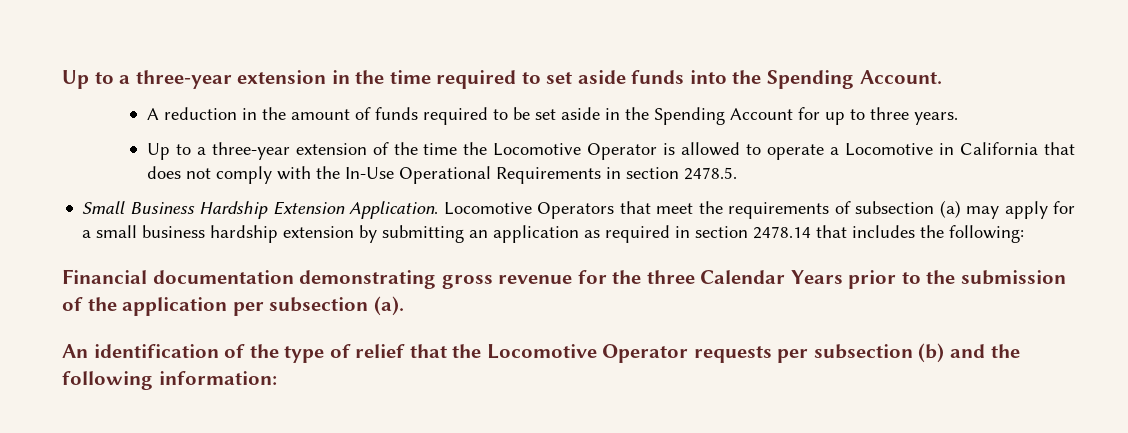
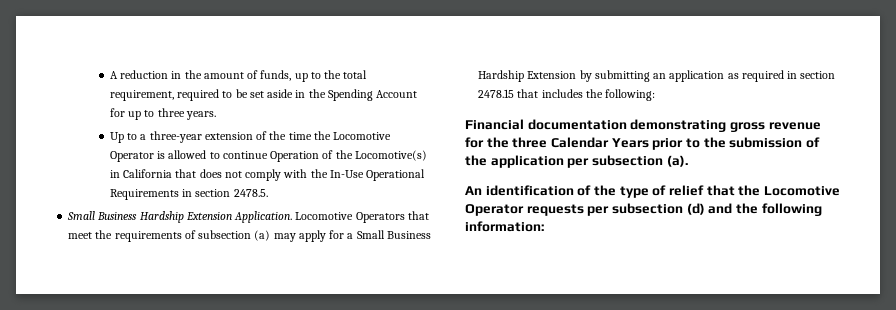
[62,70,942,89] Up to a three-year extension in the time required to set aside funds into the Spending Account. // -> (109, 75) none
[374,107,418,120] funds -> [260,70,368,82] [109,90,174,101] funds, up to the total requirement,
[767,143,934,160] operate a Locomotive -> [222,150,427,162] continue Operation of the Locomotive(s)
[96,225,355,243] small business hardship extension -> [356,230,431,239] [478,70,577,82] Small Business Hardship Extension
[753,226,812,239] 2478.14 -> [478,89,515,98] 2478.15
[918,343,945,363] (b) -> [686,203,705,215] (d)

